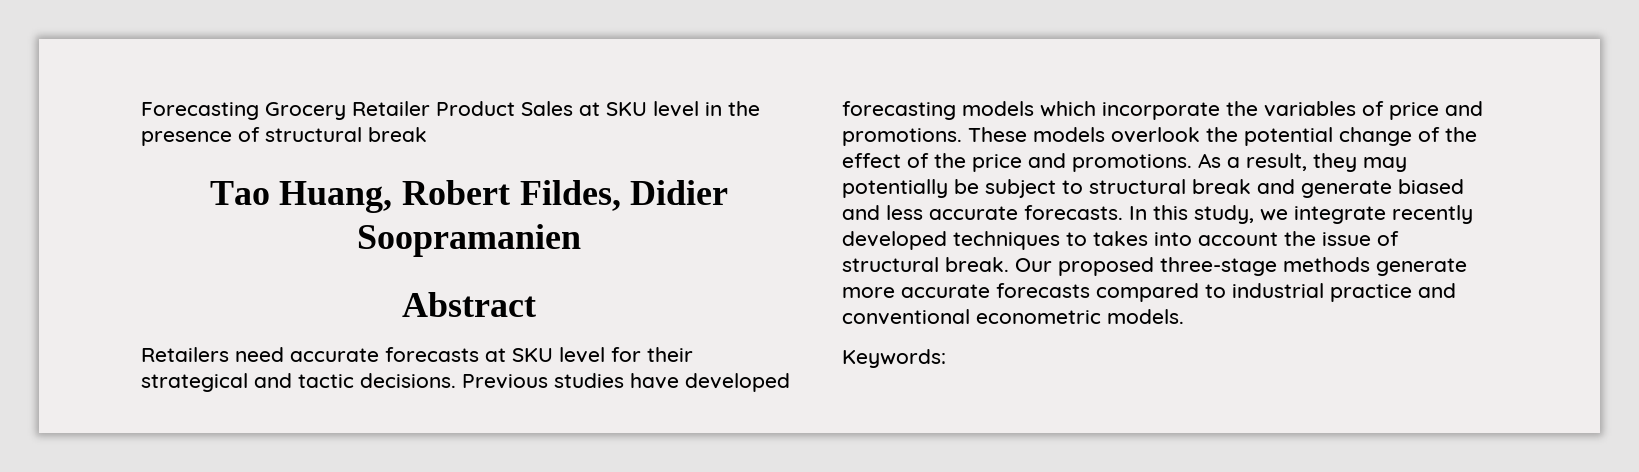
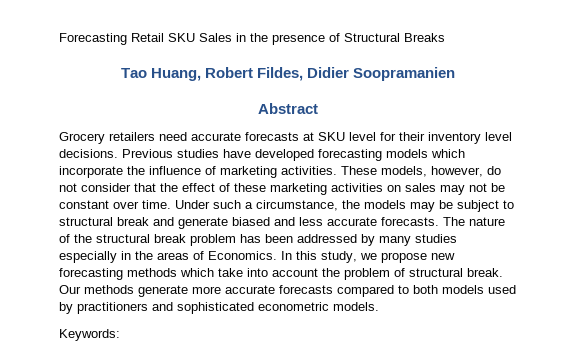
[265,101,699,120] Grocery Retailer Product Sales at SKU level -> [131,33,232,42] Retail SKU Sales
[265,127,427,142] structural break -> [344,33,445,42] Structural Breaks
[141,347,229,362] Retailers -> [59,132,155,144] Grocery retailers
[141,373,354,392] strategical and tactic -> [428,132,512,144] inventory level
[1264,101,1483,120] [842,127,1477,146] [842,153,1407,172] [842,179,948,198] variables of price and promotions. These models overlook the potential change of the effect of the price and promotions. As a result, they may potentially -> [149,166,501,178] [59,183,505,195] [59,200,435,212] influence of marketing activities. These models, however, do not consider that the effect of these marketing activities on sales may not be constant over time. Under such a circumstance, the models may
[1129,205,1473,224] [842,231,1148,250] In this study, we integrate recently developed techniques to takes -> [443,217,505,226] [59,234,457,246] [59,251,455,263] [59,268,243,280] The nature of the structural break problem has been addressed by many studies especially in the areas of Economics. In this study, we propose new forecasting methods which take
[1322,232,1371,246] issue -> [344,268,390,280] problem
[1058,257,1277,276] proposed three-stage -> (81, 289) none
[1232,283,1456,302] [842,309,970,325] industrial practice and conventional -> [413,285,516,294] [59,302,254,314] both models used by practitioners and sophisticated

